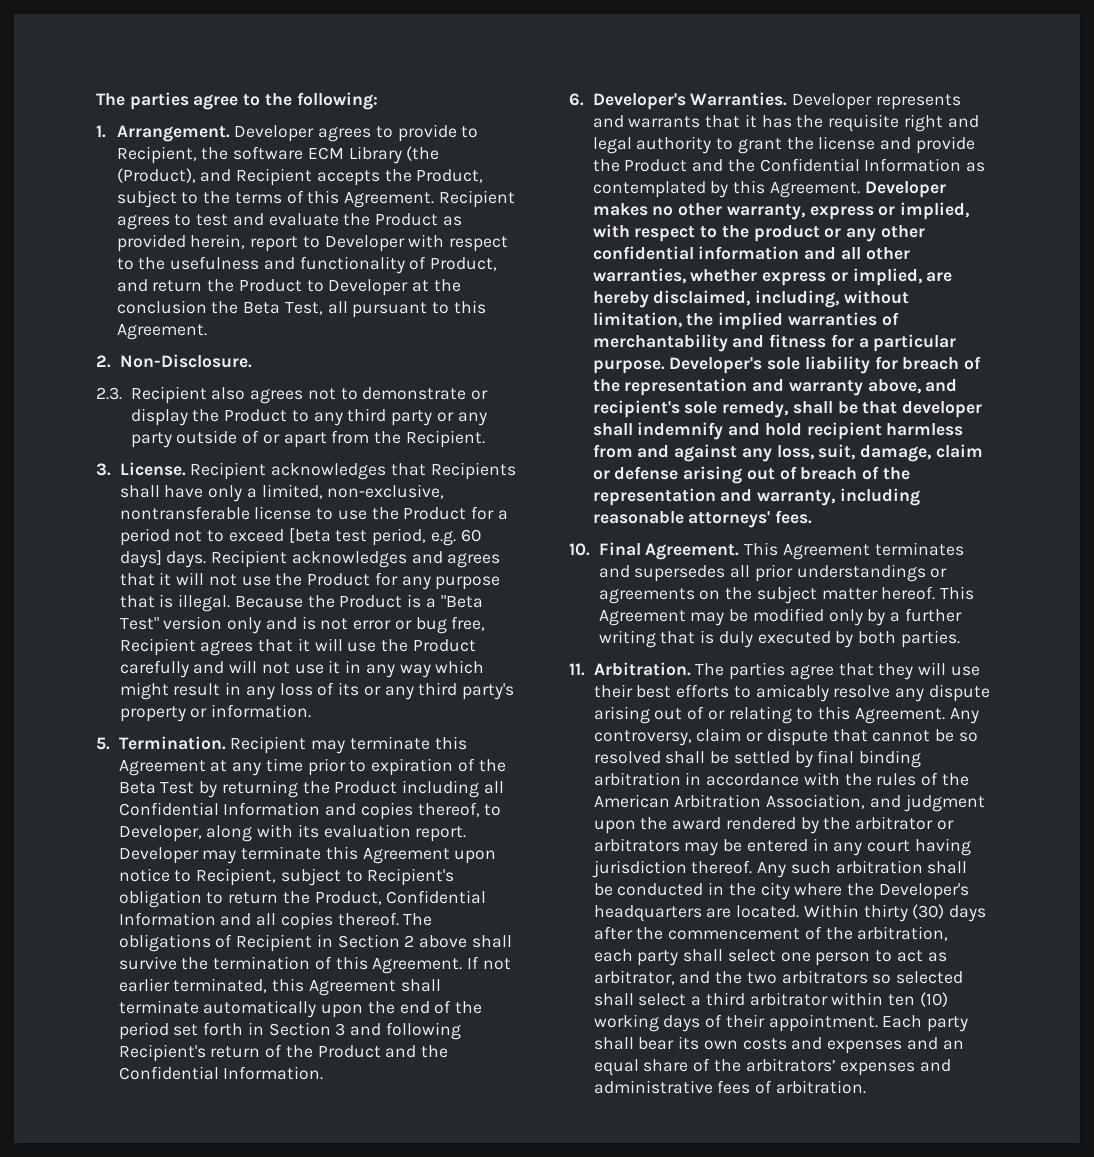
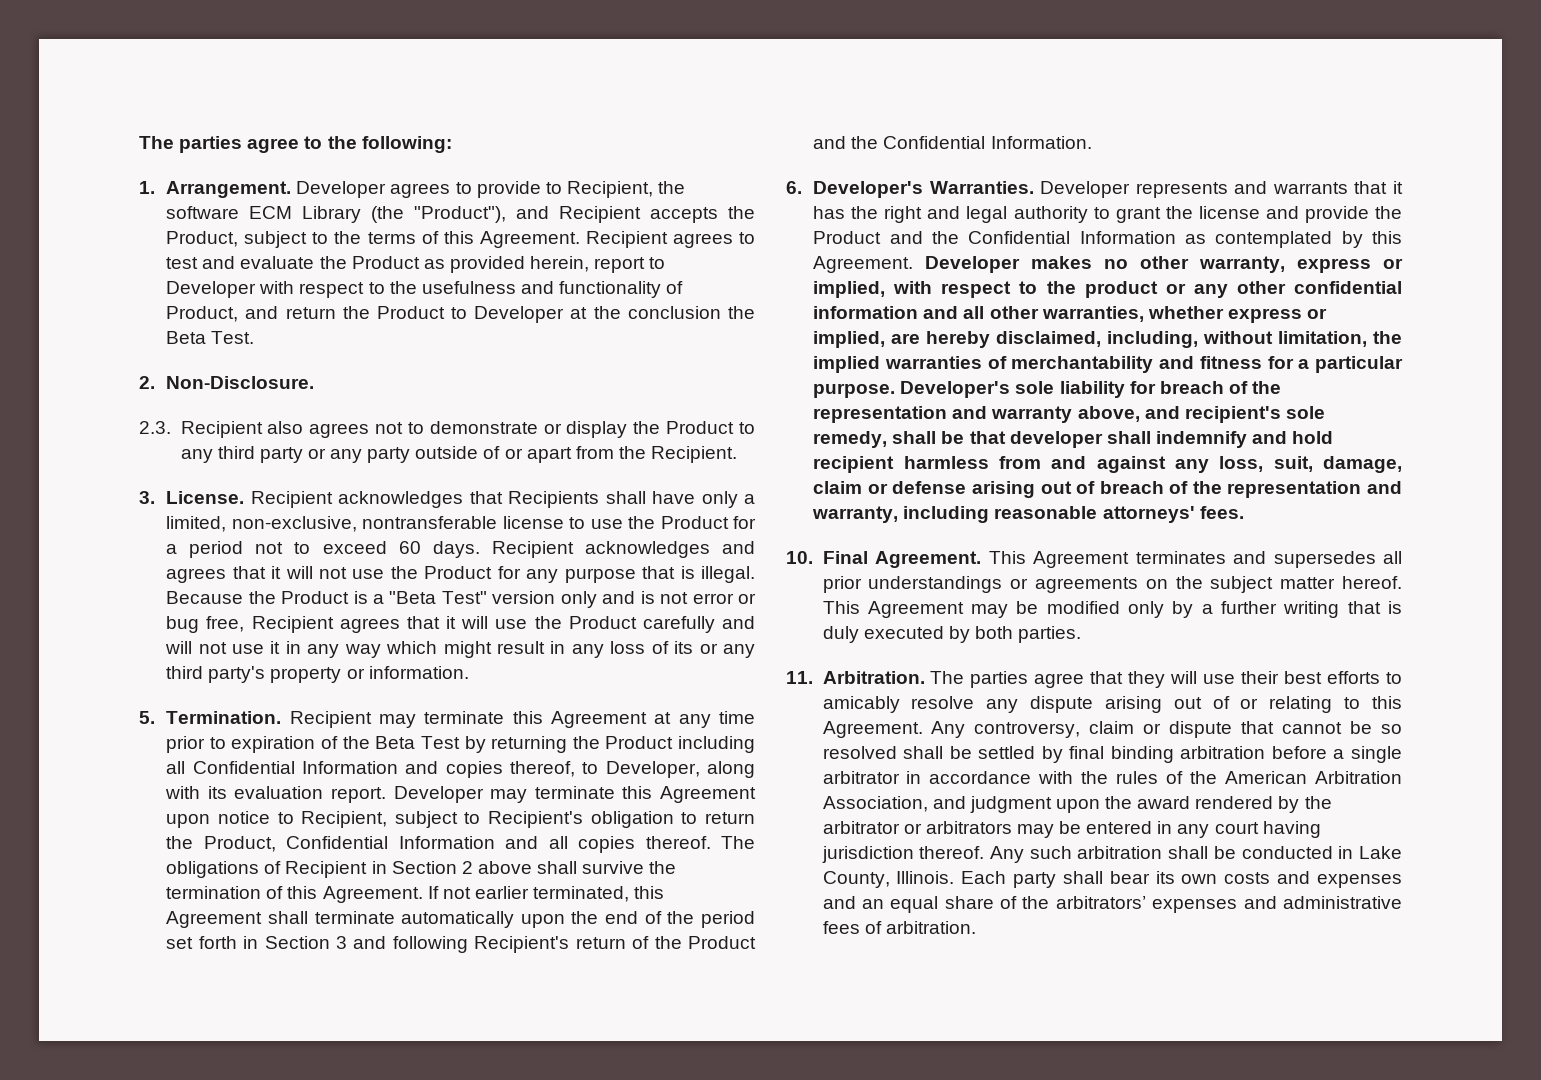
[116,168,196,183] (Product), -> [414,206,507,223] "Product"),
[284,300,486,318] [116,324,207,340] Test, all pursuant to this Agreement. -> [211,331,255,344] Test.
[288,528,481,546] [119,550,162,568] [beta test period, e.g. 60 days] -> [398,541,421,554] 60
[828,114,900,132] requisite -> (879, 212) none
(681, 779) none -> [1271,746,1402,763] [822,771,900,784] before a single arbitrator
[728,882,969,900] [593,904,987,922] [593,926,949,941] [593,949,947,966] [593,970,964,985] [593,992,948,1007] [593,1014,878,1032] the city where the Developer's headquarters are located. Within thirty (30) days after the commencement of the arbitration, each party shall select one person to act as arbitrator, and the two arbitrators so selected shall select a third arbitrator within ten (10) working days of their appointment. -> [1359,846,1402,859] [822,871,955,888] Lake County, Illinois.

